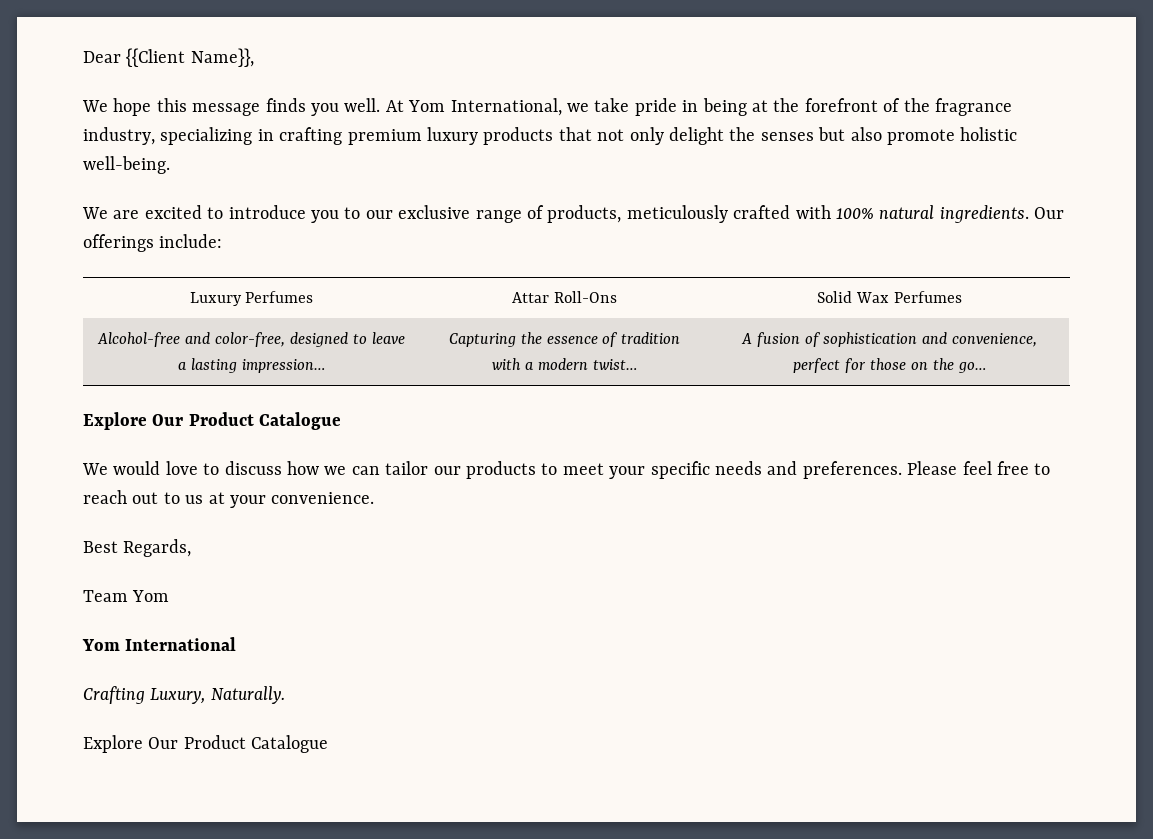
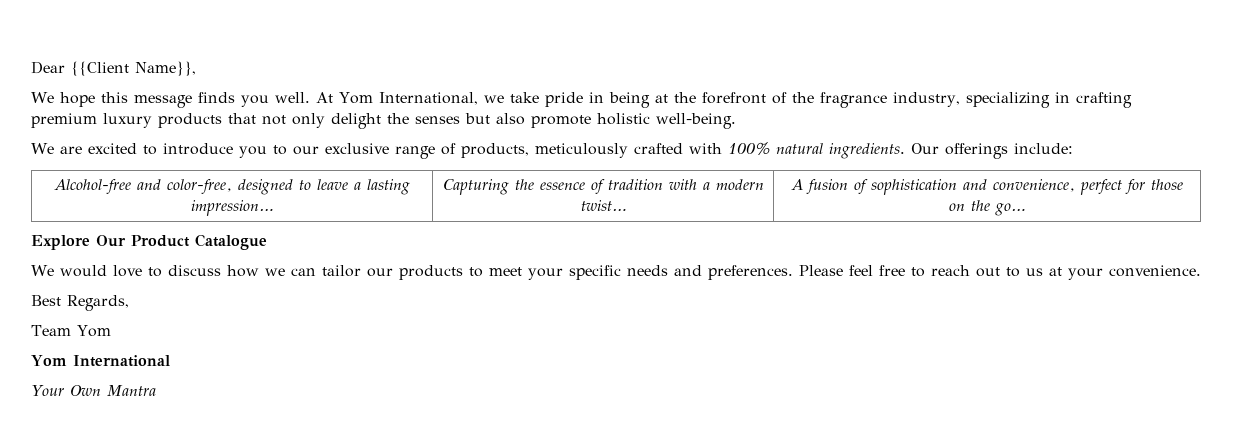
[189,291,314,306] [512,291,617,303] [817,291,962,303] // Luxury Perfumes | Attar Roll-Ons | Solid Wax Perfumes -> (1073, 148) none
[83,686,285,704] [83,735,329,753] Crafting Luxury, Naturally. // Explore Our Product Catalogue -> [31,385,156,396] Your Own Mantra

